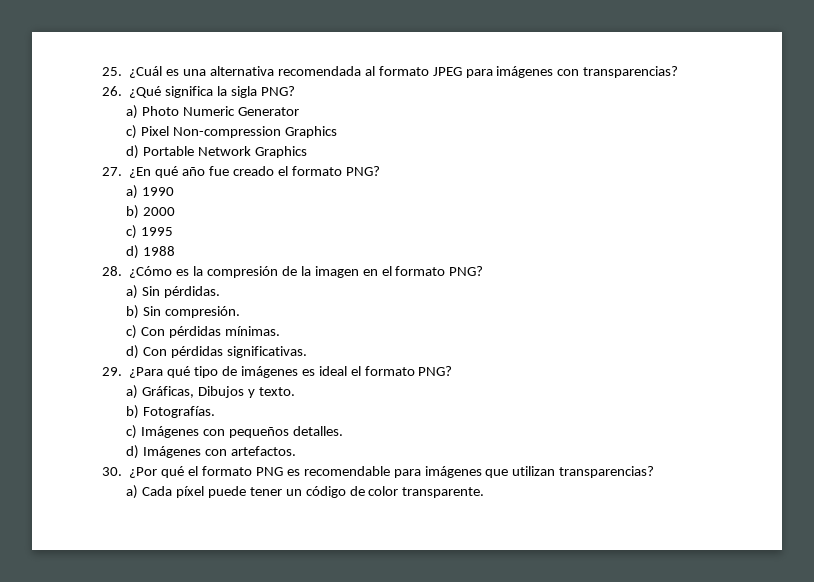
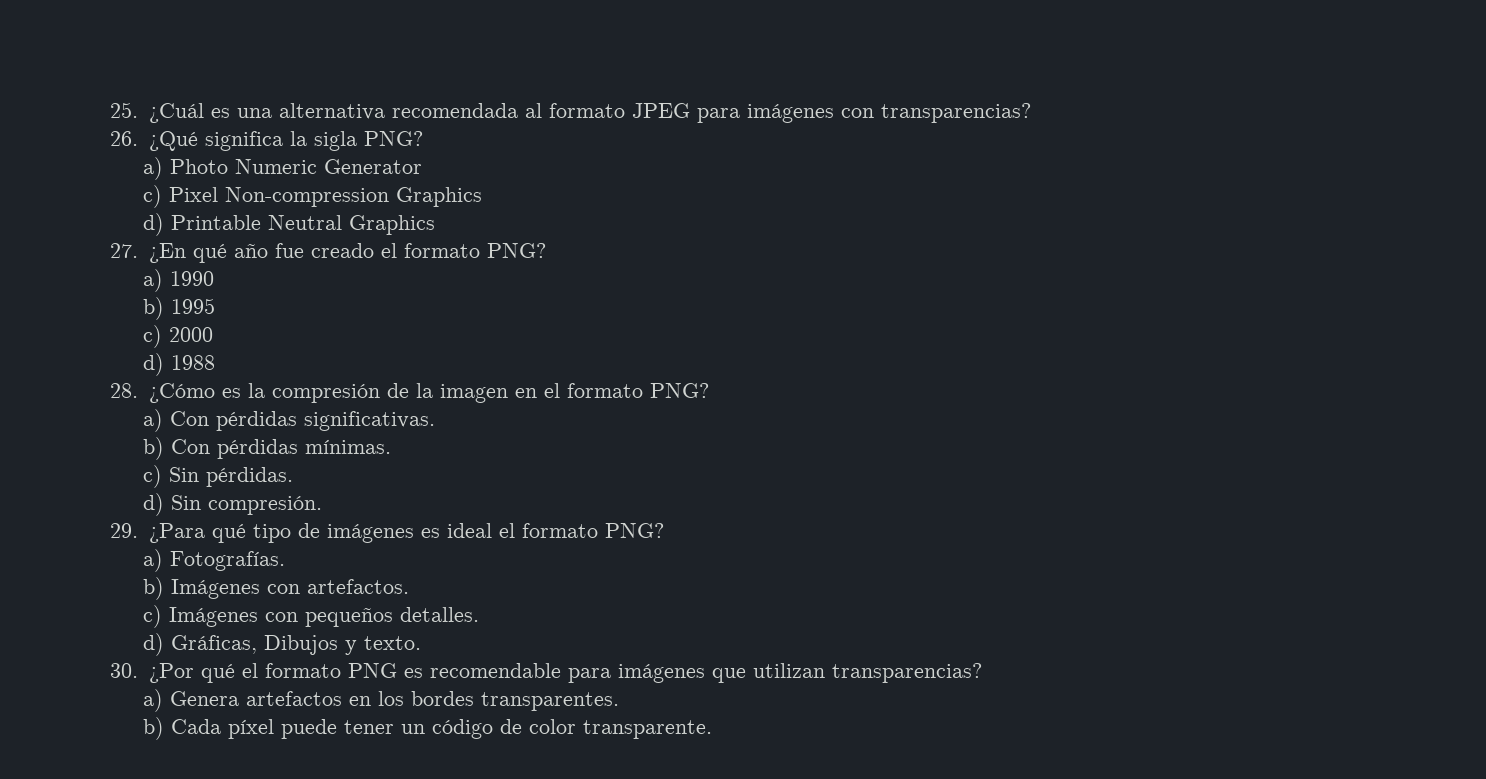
[143,146,251,156] Portable Network -> [171,215,343,230] Printable Neutral
[143,207,176,216] [126,225,174,239] 2000 // c) 1995 -> [171,298,216,314] [143,325,214,348] 1995 // c) 2000
[142,286,220,298] [126,305,240,319] [126,325,280,339] [126,345,307,359] Sin pérdidas. // b) Sin compresión. // c) Con pérdidas mínimas. // d) Con pérdidas significativas. -> [170,411,436,431] [143,437,392,460] [143,465,294,488] [143,493,323,516] Con pérdidas significativas. // b) Con pérdidas mínimas. // c) Sin pérdidas. // d) Sin compresión.
[142,386,295,398] [126,405,216,419] Gráficas, Dibujos y texto. // b) Fotografías. -> [170,551,286,571] [143,577,410,600] Fotografías. // b) Imágenes con artefactos.
[143,446,296,458] Imágenes con artefactos. -> [171,635,422,655] Gráficas, Dibujos y texto.
(139, 492) none -> [170,691,620,711] [143,717,165,740] Genera artefactos en los bordes transparentes. // b)

